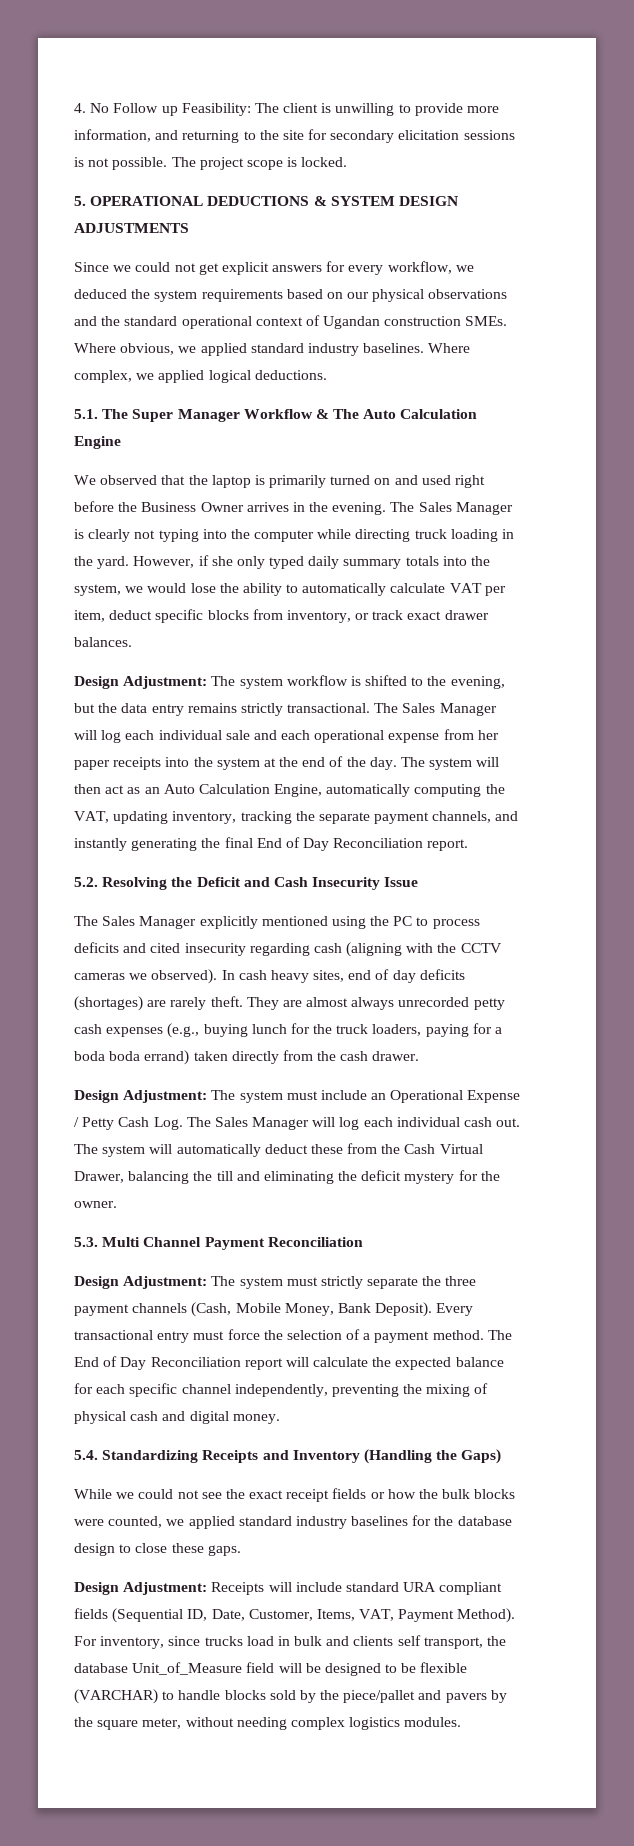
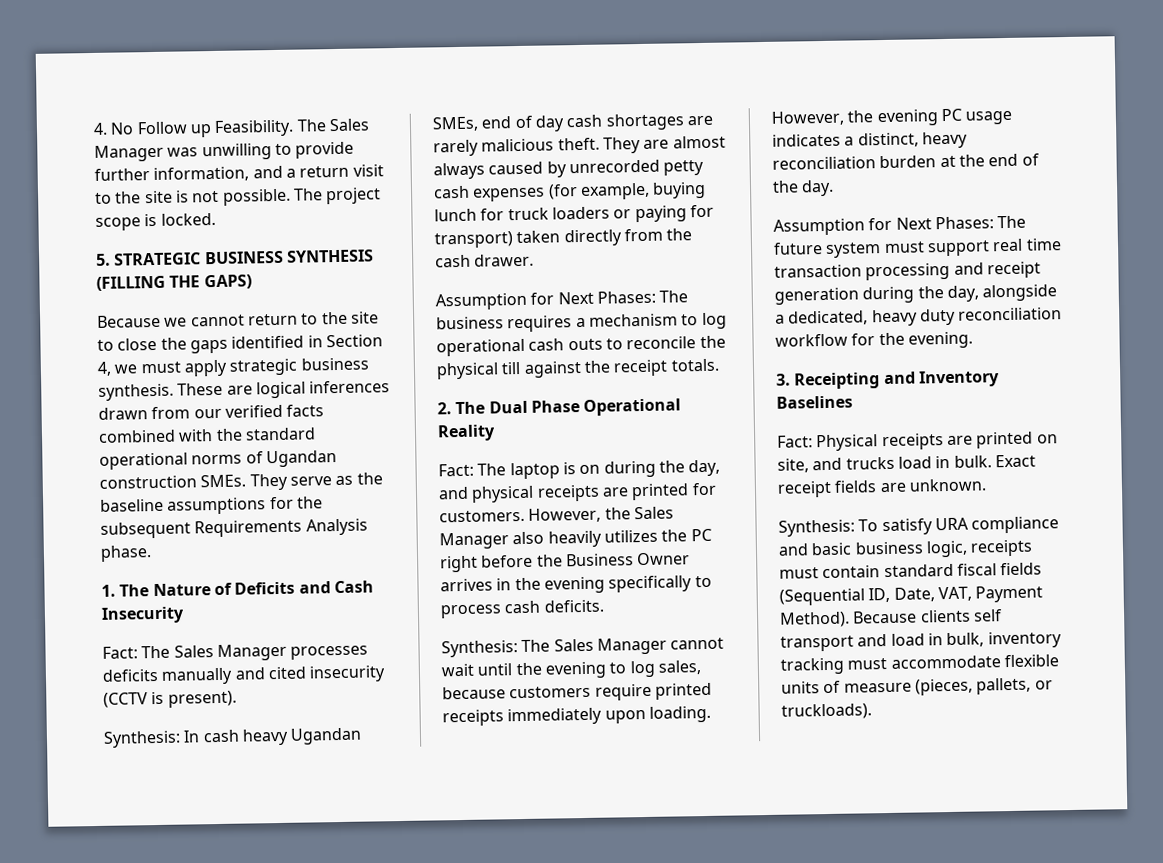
[181,103,332,116] Feasibility: The client is -> [214,118,370,137] [94,144,199,162] Feasibility. The Sales Manager was
[467,106,500,113] more -> [94,168,150,181] further
[182,129,515,143] returning to the site for secondary elicitation sessions -> [285,164,384,178] [95,190,173,204] a return visit to the site
[90,196,458,206] [74,223,189,233] [74,261,474,275] [74,289,508,302] [74,316,97,326] OPERATIONAL DEDUCTIONS & SYSTEM DESIGN ADJUSTMENTS // Since we could not get explicit answers for every workflow, we deduced the system requirements based on our physical observations and -> [114,249,374,266] [96,274,252,291] [97,311,379,328] [97,334,383,354] [97,357,369,377] [98,380,391,401] [98,404,325,420] [98,429,214,443] STRATEGIC BUSINESS SYNTHESIS (FILLING THE GAPS) // Because we cannot return to the site to close the gaps identified in Section 4, we must apply strategic business synthesis. These are logical inferences drawn from our verified facts combined with
[255,317,303,326] context -> [191,454,243,465] norms
[74,343,471,356] [74,370,327,383] [74,409,478,422] [74,436,121,449] [74,475,451,488] Where obvious, we applied standard industry baselines. Where complex, we applied logical deductions. // 5.1. The Super Manager Workflow & The Auto Calculation Engine // We observed that the laptop is primarily turned on and used -> [249,472,383,491] [100,496,323,515] [100,518,368,539] [100,545,152,562] [101,580,374,597] [101,606,185,624] [102,643,369,662] [102,665,387,685] [103,690,237,708] [103,727,363,748] [432,113,713,132] [433,135,726,157] [433,159,705,180] [433,181,707,202] [434,204,714,223] [434,228,693,249] [435,253,535,268] [435,290,689,311] [436,312,727,333] [436,335,726,357] [436,358,720,380] [437,398,682,416] [437,424,496,442] [438,459,721,480] [438,482,717,503] [439,506,674,523] [439,528,712,550] They serve as the baseline assumptions for the subsequent Requirements Analysis phase. // 1. The Nature of Deficits and Cash Insecurity // Fact: The Sales Manager processes deficits manually and cited insecurity (CCTV is present). // Synthesis: In cash heavy Ugandan SMEs, end of day cash shortages are rarely malicious theft. They are almost always caused by unrecorded petty cash expenses (for example, buying lunch for truck loaders or paying for transport) taken directly from the cash drawer. // Assumption for Next Phases: The business requires a mechanism to log operational cash outs to reconcile the physical till against the receipt totals. // 2. The Dual Phase Operational Reality // Fact: The laptop is on during the day, and physical receipts are printed for customers. However, the Sales Manager also heavily utilizes the PC
[332,502,513,515] [74,529,515,542] [74,555,491,569] [74,583,506,596] [74,609,489,623] [74,637,132,647] [74,675,505,689] [74,703,497,716] [74,729,499,743] [74,757,260,770] evening. The Sales Manager is clearly not typing into the computer while directing truck loading in the yard. However, if she only typed daily summary totals into the system, we would lose the ability to automatically calculate VAT per item, deduct specific blocks from inventory, or track exact drawer balances. // Design Adjustment: The system workflow is shifted to the evening, but the data entry remains strictly transactional. The Sales Manager will log each individual sale and each operational expense from her paper receipts into the system -> [543,575,712,594] [440,599,604,619] [441,637,725,658] [441,660,701,679] [442,682,712,701] [442,705,711,727] [771,108,1014,127] [772,131,968,149] [772,155,937,170] evening specifically to process cash deficits. // Synthesis: The Sales Manager cannot wait until the evening to log sales, because customers require printed receipts immediately upon loading. However, the evening PC usage indicates a distinct, heavy reconciliation burden
[401,757,500,770] [74,784,505,797] [74,811,519,824] [74,837,469,851] [74,877,419,890] [74,916,480,929] [74,942,502,957] [74,969,465,984] [74,996,505,1011] [74,1023,503,1038] [74,1050,420,1065] [74,1090,521,1103] [74,1117,521,1130] [74,1143,483,1157] [74,1170,500,1184] [74,1201,117,1208] [74,1237,363,1250] [74,1276,477,1289] [74,1302,474,1317] [74,1329,512,1343] [74,1356,504,1370] [74,1383,489,1397] [74,1411,280,1424] [74,1449,502,1464] [74,1488,516,1502] [74,1515,512,1529] [74,1543,241,1556] [74,1582,503,1595] The system will then act as an Auto Calculation Engine, automatically computing the VAT, updating inventory, tracking the separate payment channels, and instantly generating the final End of Day Reconciliation report. // 5.2. Resolving the Deficit and Cash Insecurity Issue // The Sales Manager explicitly mentioned using the PC to process deficits and cited insecurity regarding cash (aligning with the CCTV cameras we observed). In cash heavy sites, end of day deficits (shortages) are rarely theft. They are almost always unrecorded petty cash expenses (e.g., buying lunch for the truck loaders, paying for a boda boda errand) taken directly from the cash drawer. // Design Adjustment: The system must include an Operational Expense / Petty Cash Log. The Sales Manager will log each individual cash out. The system will automatically deduct these from the Cash Virtual Drawer, balancing the till and eliminating the deficit mystery for the owner. // 5.3. Multi Channel Payment Reconciliation // Design Adjustment: The system must strictly separate the three payment channels (Cash, Mobile Money, Bank Deposit). Every transactional entry must force the selection of a payment method. The End of Day Reconciliation report will calculate the expected balance for each specific channel independently, preventing the mixing of physical cash and digital money. // 5.4. Standardizing Receipts and Inventory (Handling the Gaps) // While we could not see the exact receipt fields or how the bulk blocks were counted, we applied standard industry baselines for the database design to close these gaps. // Design Adjustment: Receipts will include standard URA compliant -> [773,215,1027,236] [773,238,1062,258] [774,261,1041,281] [774,284,1058,305] [775,307,1063,327] [775,331,973,349] [776,370,1000,390] [776,395,853,409] [777,431,1058,452] [777,454,1036,473] [777,478,987,498] [778,516,1060,537] [778,539,1034,558] [779,563,997,579] // Assumption for Next Phases: The future system must support real time transaction processing and receipt generation during the day, alongside a dedicated, heavy duty reconciliation workflow for the evening. // 3. Receipting and Inventory Baselines // Fact: Physical receipts are printed on site, and trucks load in bulk. Exact receipt fields are unknown. // Synthesis: To satisfy URA compliance and basic business logic, receipts must contain standard fiscal
[248,1609,355,1621] Customer, Items, -> (935, 594) none
[74,1635,507,1649] [74,1662,468,1676] [74,1689,507,1704] [74,1717,462,1730] For inventory, since trucks load in bulk and clients self transport, the database Unit_of_Measure field will be designed to be flexible (VARCHAR) to handle blocks sold by the piece/pallet and pavers by the square meter, without needing complex logistics modules. -> [852,609,1003,624] [780,631,1062,652] [780,654,1059,675] [781,677,1053,696] [781,703,872,720] Because clients self transport and load in bulk, inventory tracking must accommodate flexible units of measure (pieces, pallets, or truckloads).

